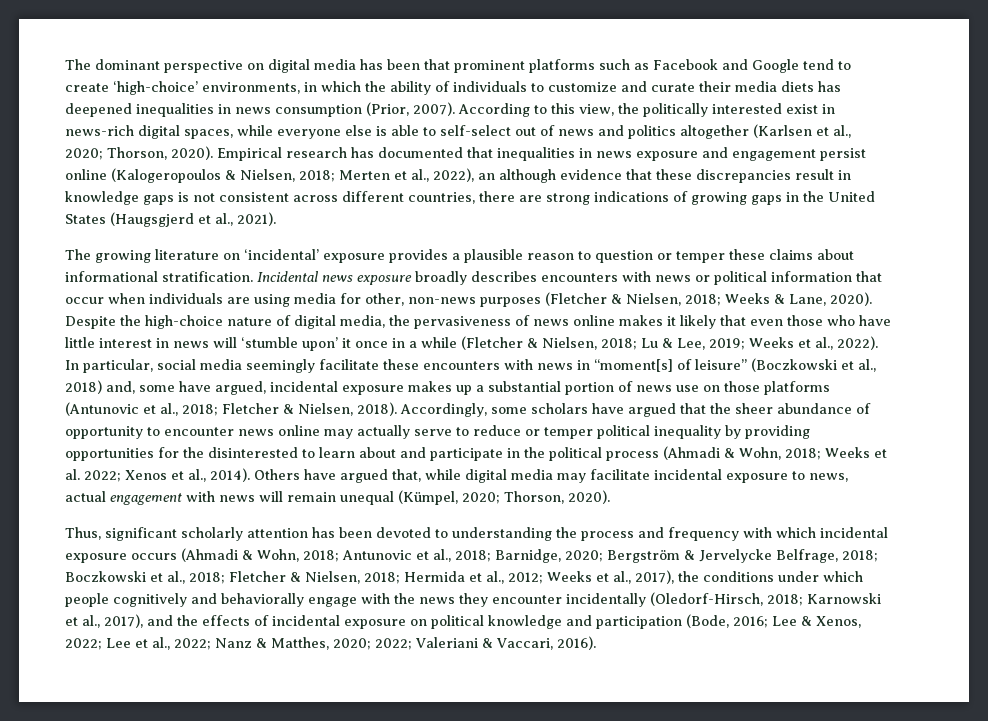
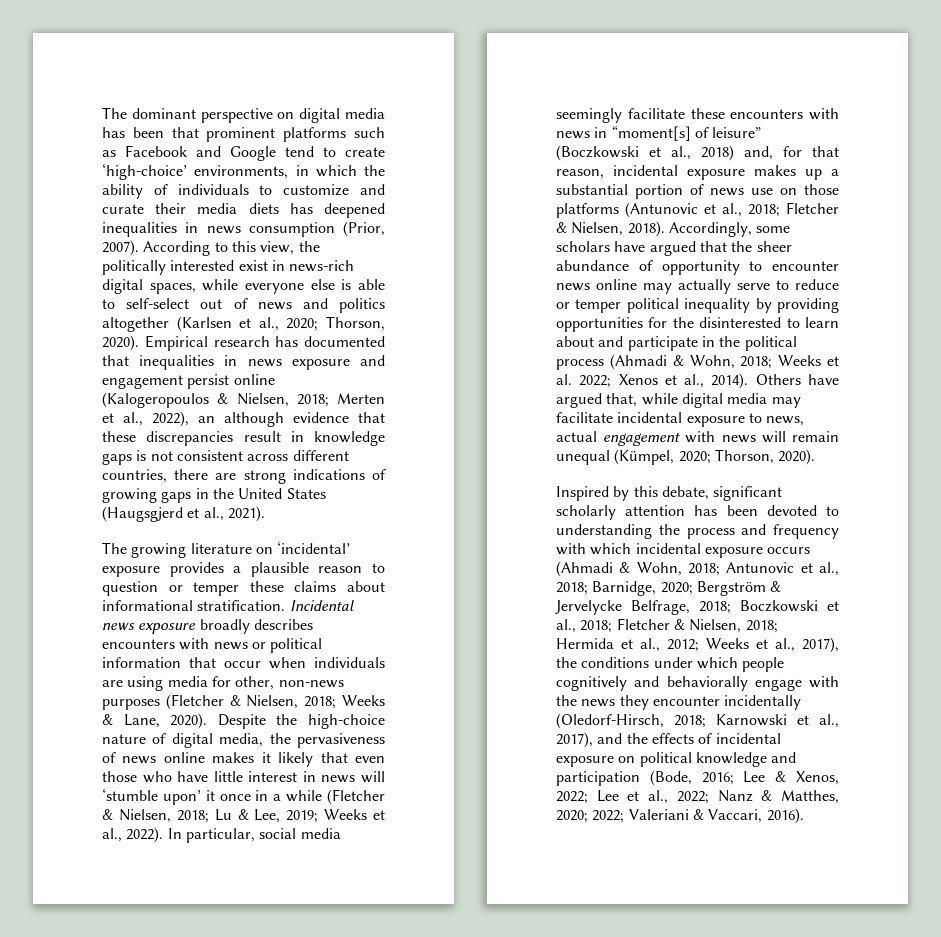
[139,381,266,395] some have argued, -> [783,146,839,157] [556,169,604,179] for that reason,
[65,527,101,540] Thus, -> [556,486,709,501] Inspired by this debate,

